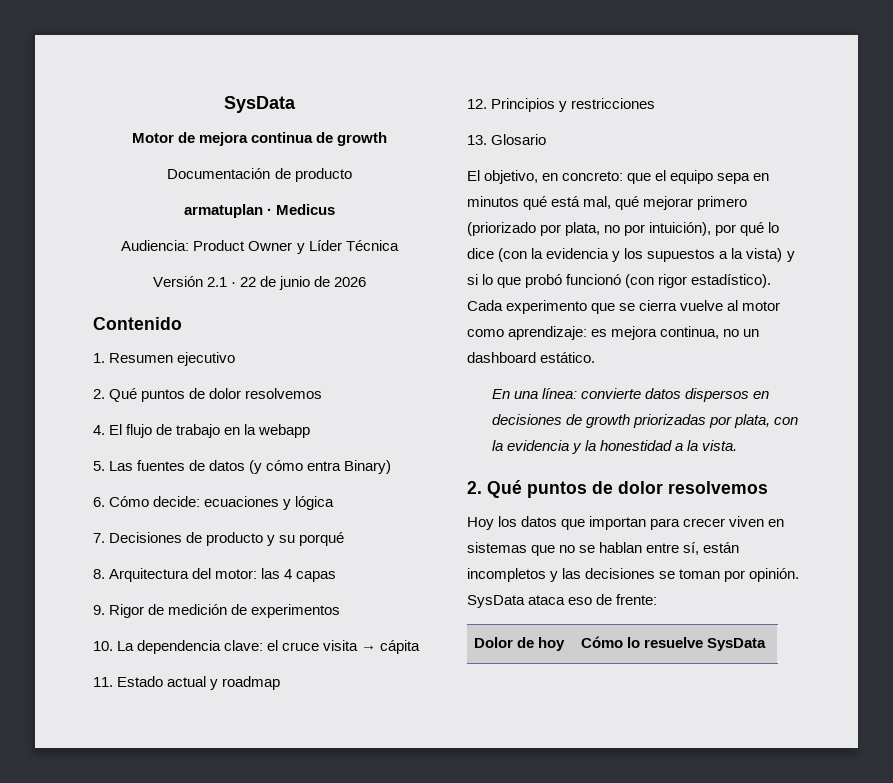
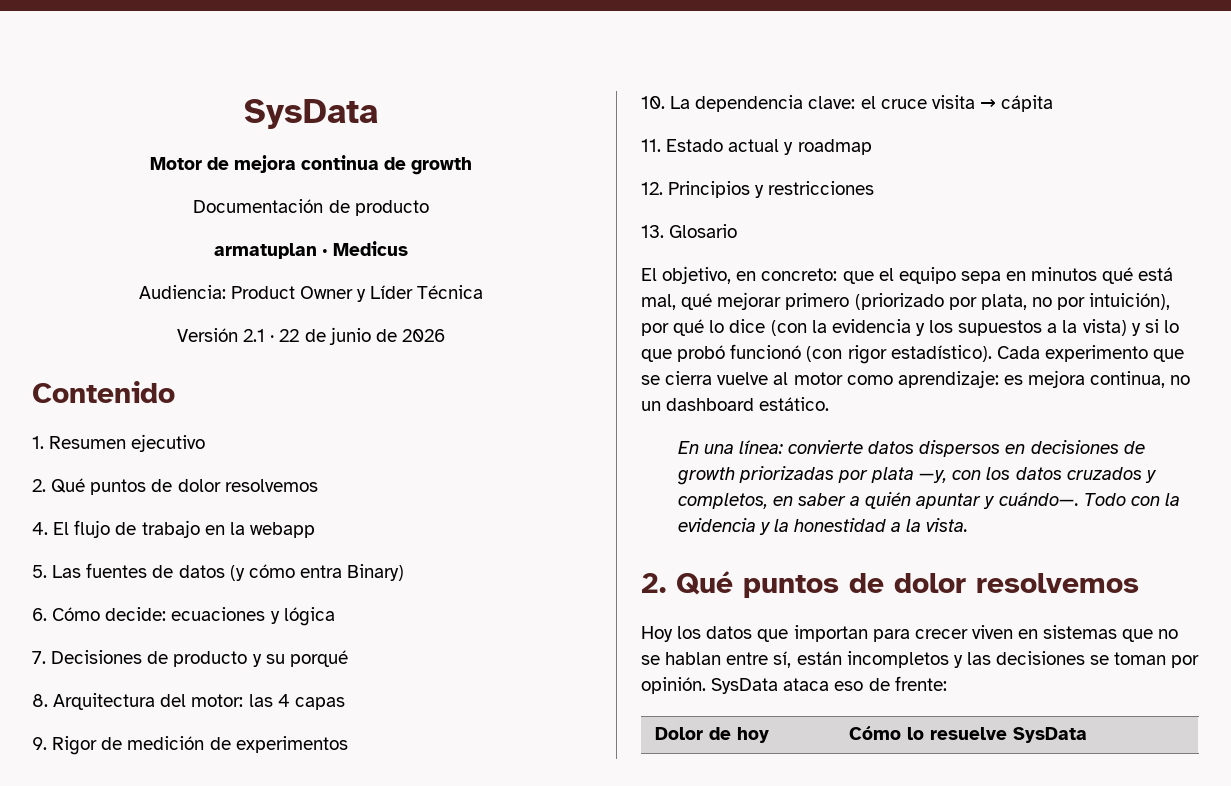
[733,414,770,428] plata, -> [871,467,1157,483] [677,492,1126,509] plata —y, con los datos cruzados y completos, en saber a quién apuntar y cuándo—. Todo

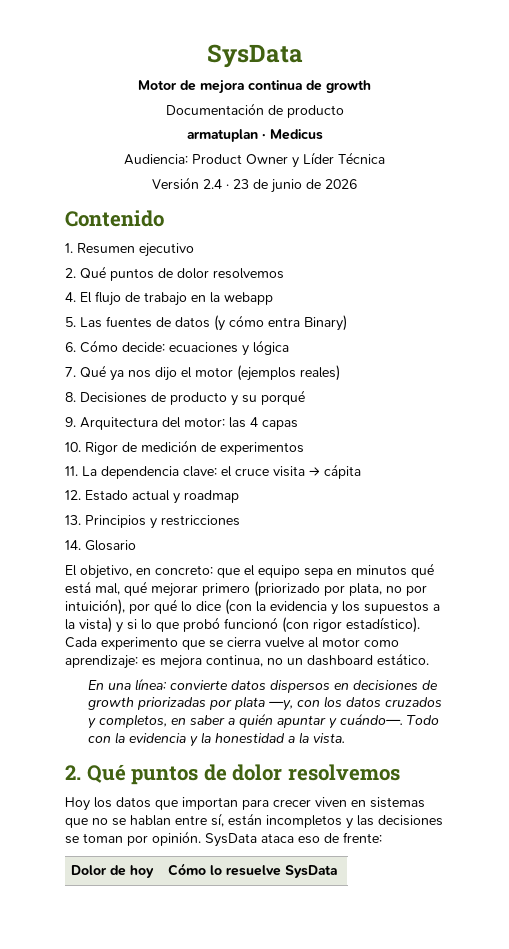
[243,329,300,342] 2.1 · 22 -> [203,179,249,189] 2.4 · 23
(46, 657) none -> [80,365,340,381] [65,392,76,402] Qué ya nos dijo el motor (ejemplos reales) // 8.
[32,694,48,707] 8. -> [65,417,76,427] 9.
[32,737,47,750] 9. -> [65,442,81,452] 10.
[641,96,665,109] 10. -> [65,466,78,476] 11.
[641,139,661,152] 11. -> [65,490,81,500] 12.
[641,182,663,195] 12. -> [65,515,81,525] 13.
[641,225,664,238] 13. -> [65,540,81,550] 14.

